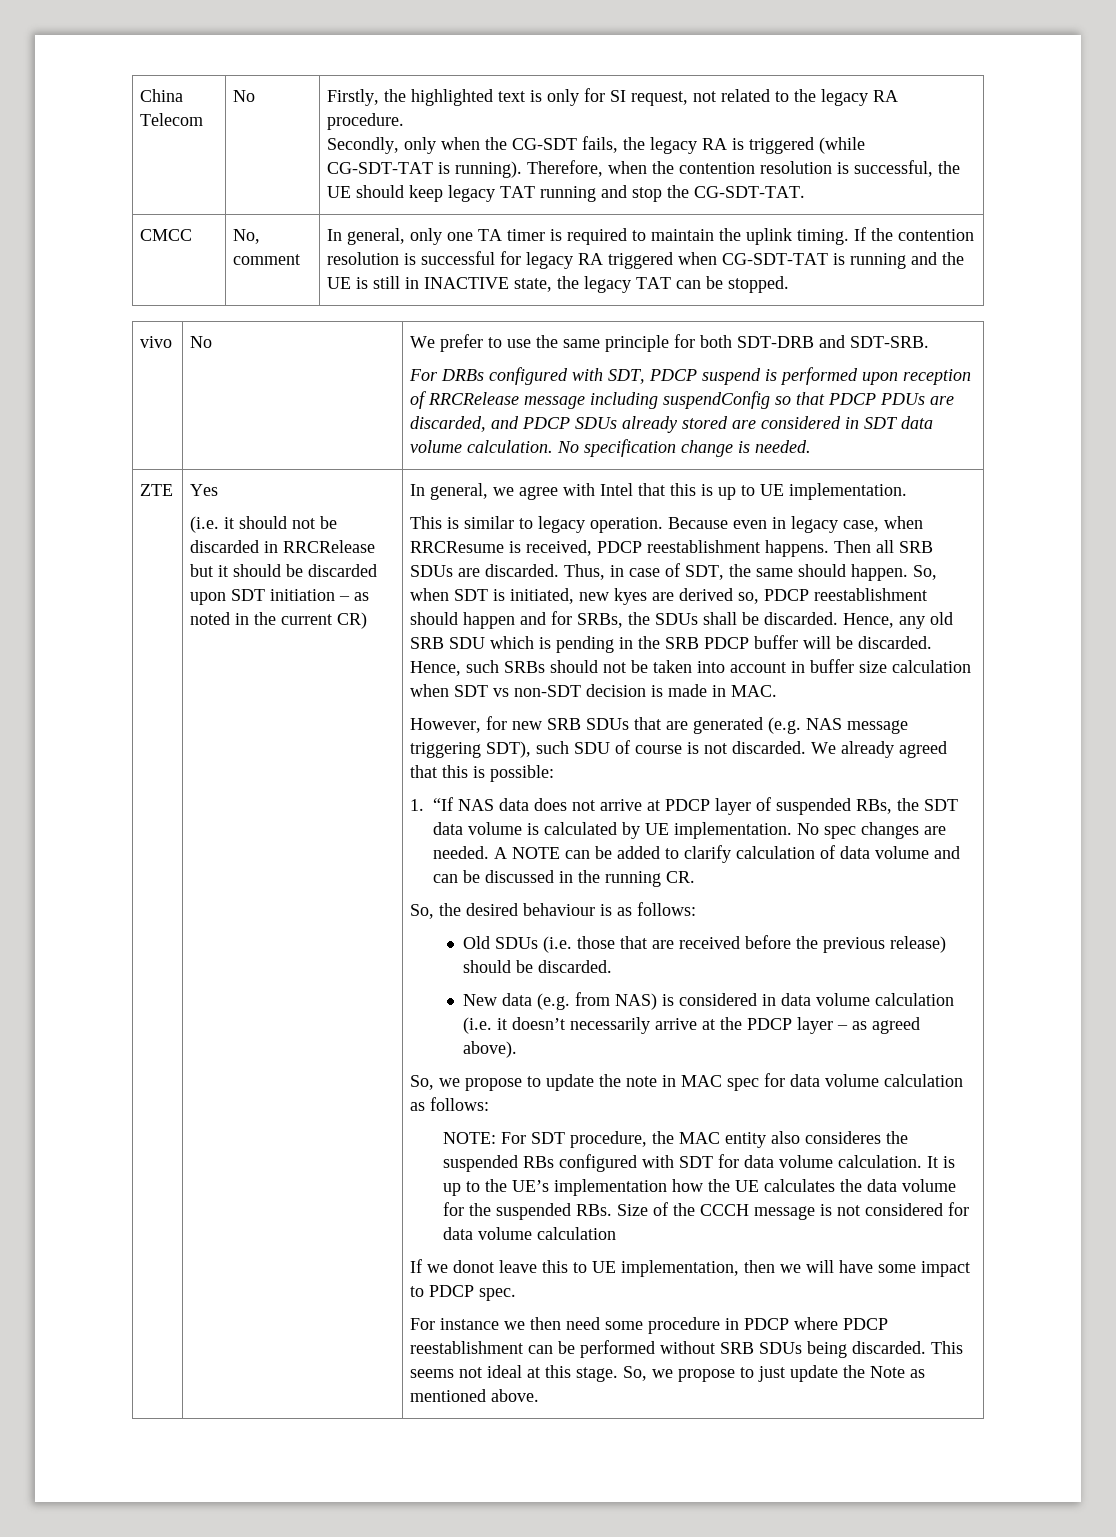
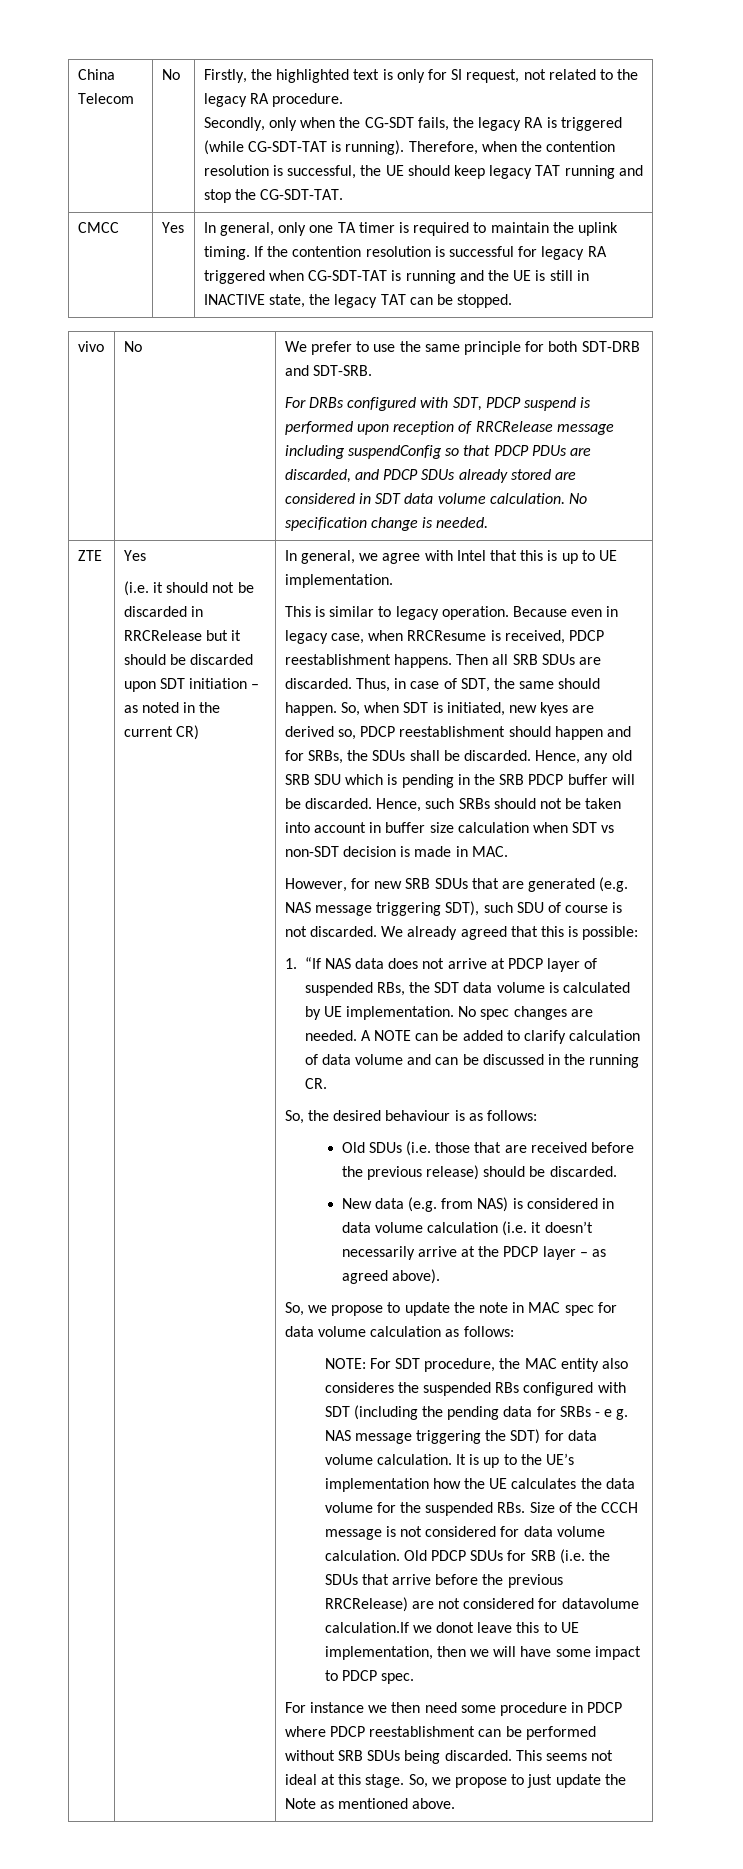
[233,229,261,244] [233,254,301,265] No, comment -> [161,222,184,233] Yes
(714, 1162) none -> [353,1405,629,1420] [324,1429,541,1444] (including the pending data for SRBs - e g. NAS message triggering the SDT)
[537,1227,617,1240] [410,1259,423,1273] calculation // If -> [324,1549,610,1564] [324,1574,563,1588] [324,1597,639,1612] [324,1622,409,1633] calculation. Old PDCP SDUs for SRB (i.e. the SDUs that arrive before the previous RRCRelease) are not considered for datavolume calculation.If

